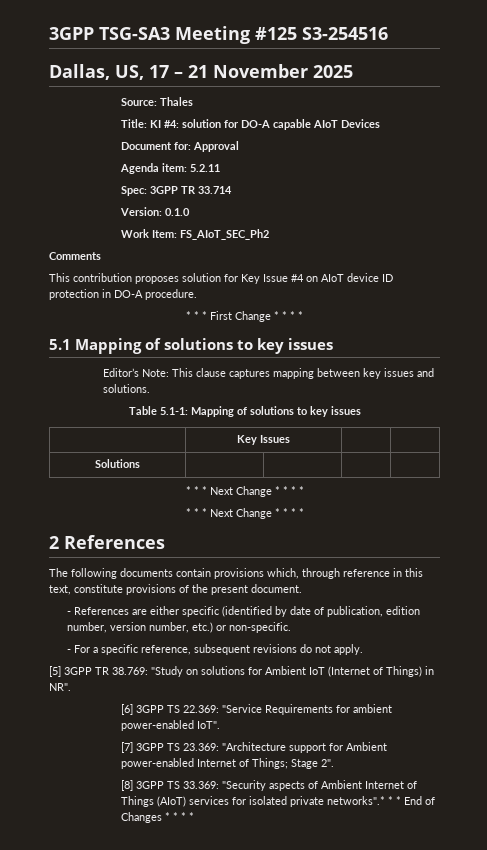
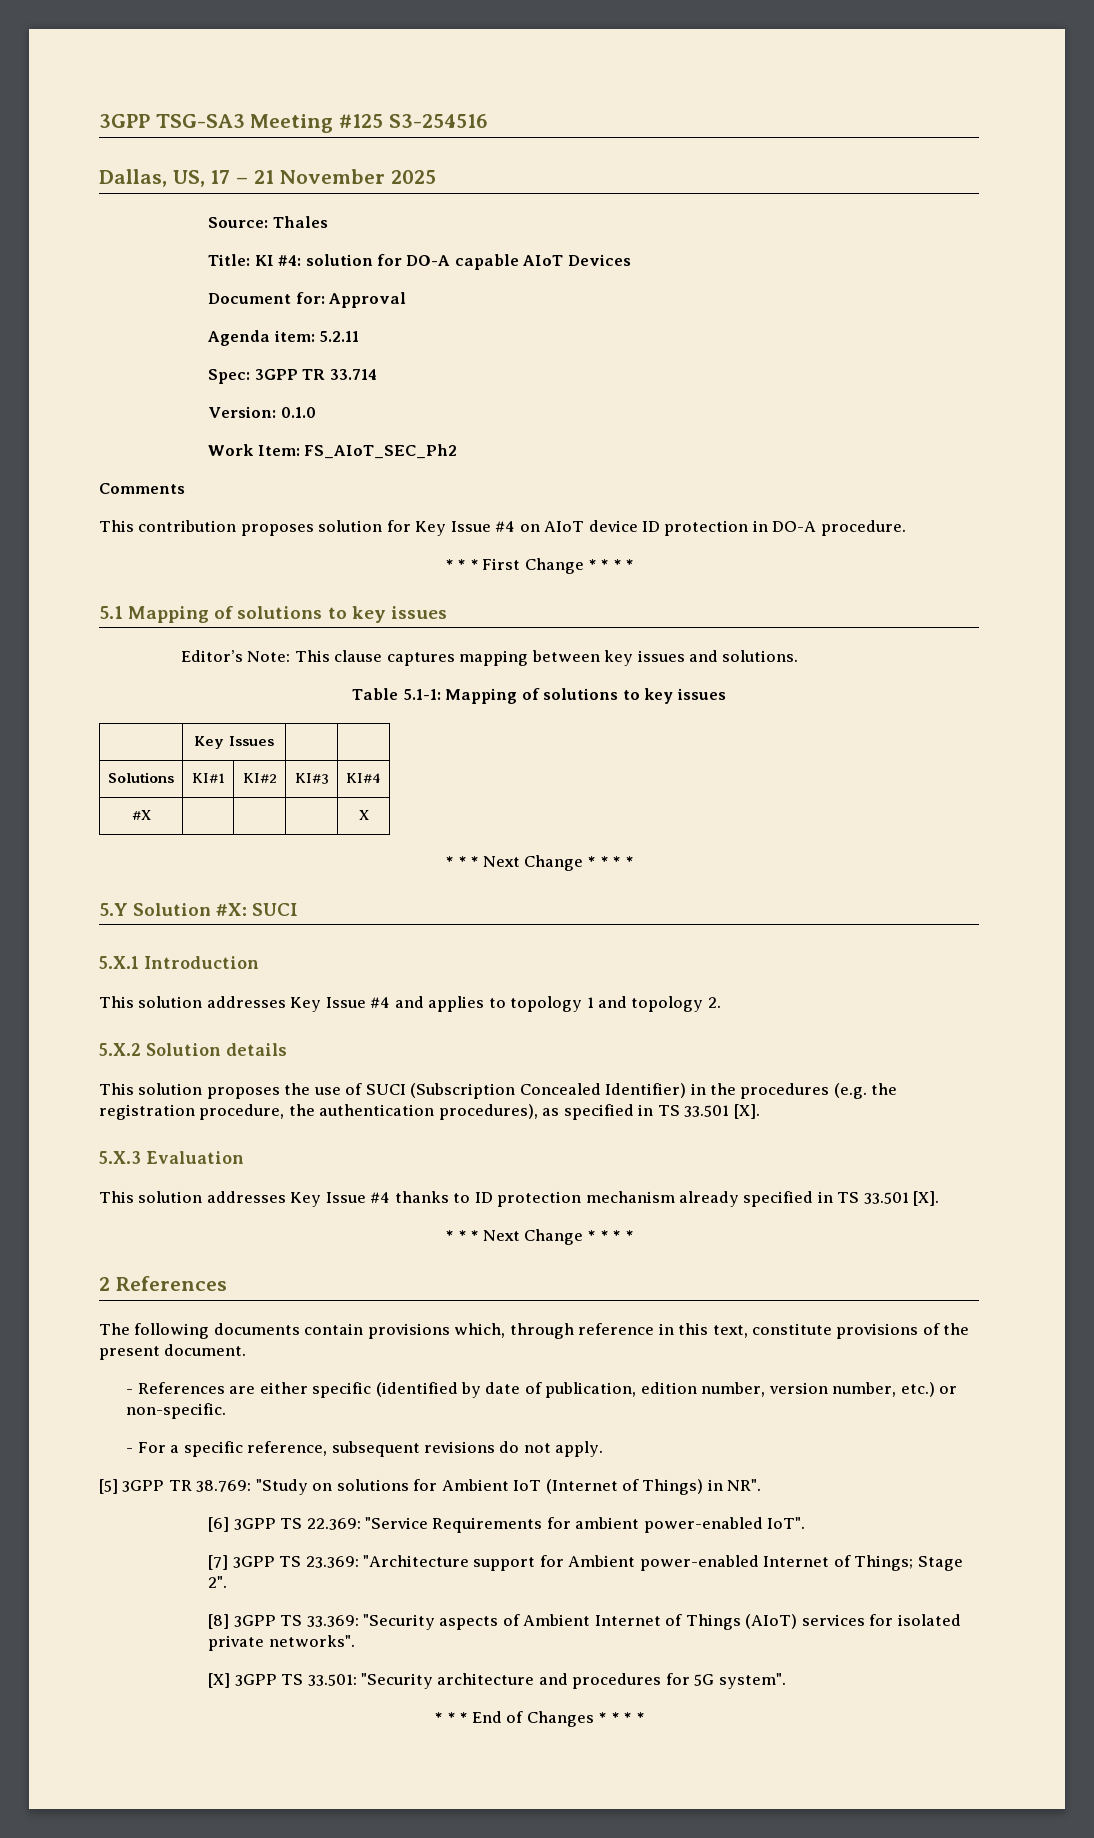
[185,486,304,497] | | | // * * * Next Change * * * * -> [191,773,225,783] [242,773,277,783] [294,773,329,784] [346,773,381,783] [131,810,151,820] [358,810,369,820] [445,855,633,871] [99,903,299,916] [99,956,259,969] [99,996,721,1012] [99,1043,287,1056] [99,1083,898,1099] [99,1104,760,1120] [99,1151,244,1164] [99,1191,940,1207] KI#1 | KI#2 | KI#3 | KI#4 // #X | | | | X // * * * Next Change * * * * // 5.Y Solution #X: SUCI // 5.X.1 Introduction // This solution addresses Key Issue #4 and applies to topology 1 and topology 2. // 5.X.2 Solution details // This solution proposes the use of SUCI (Subscription Concealed Identifier) in the procedures (e.g. the registration procedure, the authentication procedures), as specified in TS 33.501 [X]. // 5.X.3 Evaluation // This solution addresses Key Issue #4 thanks to ID protection mechanism already specified in TS 33.501 [X].
[326,796,385,805] networks".* -> [268,1635,355,1647] [208,1673,786,1689] [434,1712,443,1723] networks". // [X] 3GPP TS 33.501: "Security architecture and procedures for 5G system". // *

